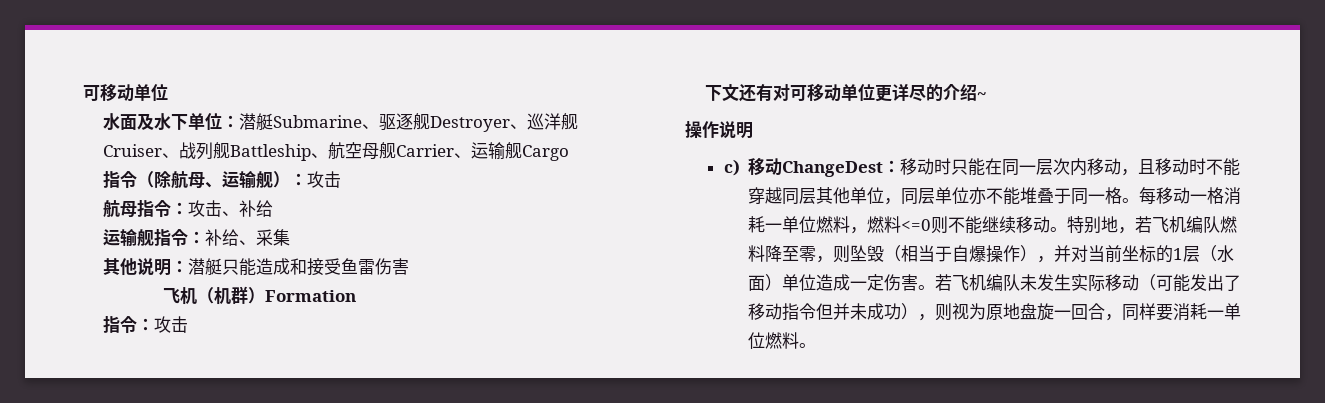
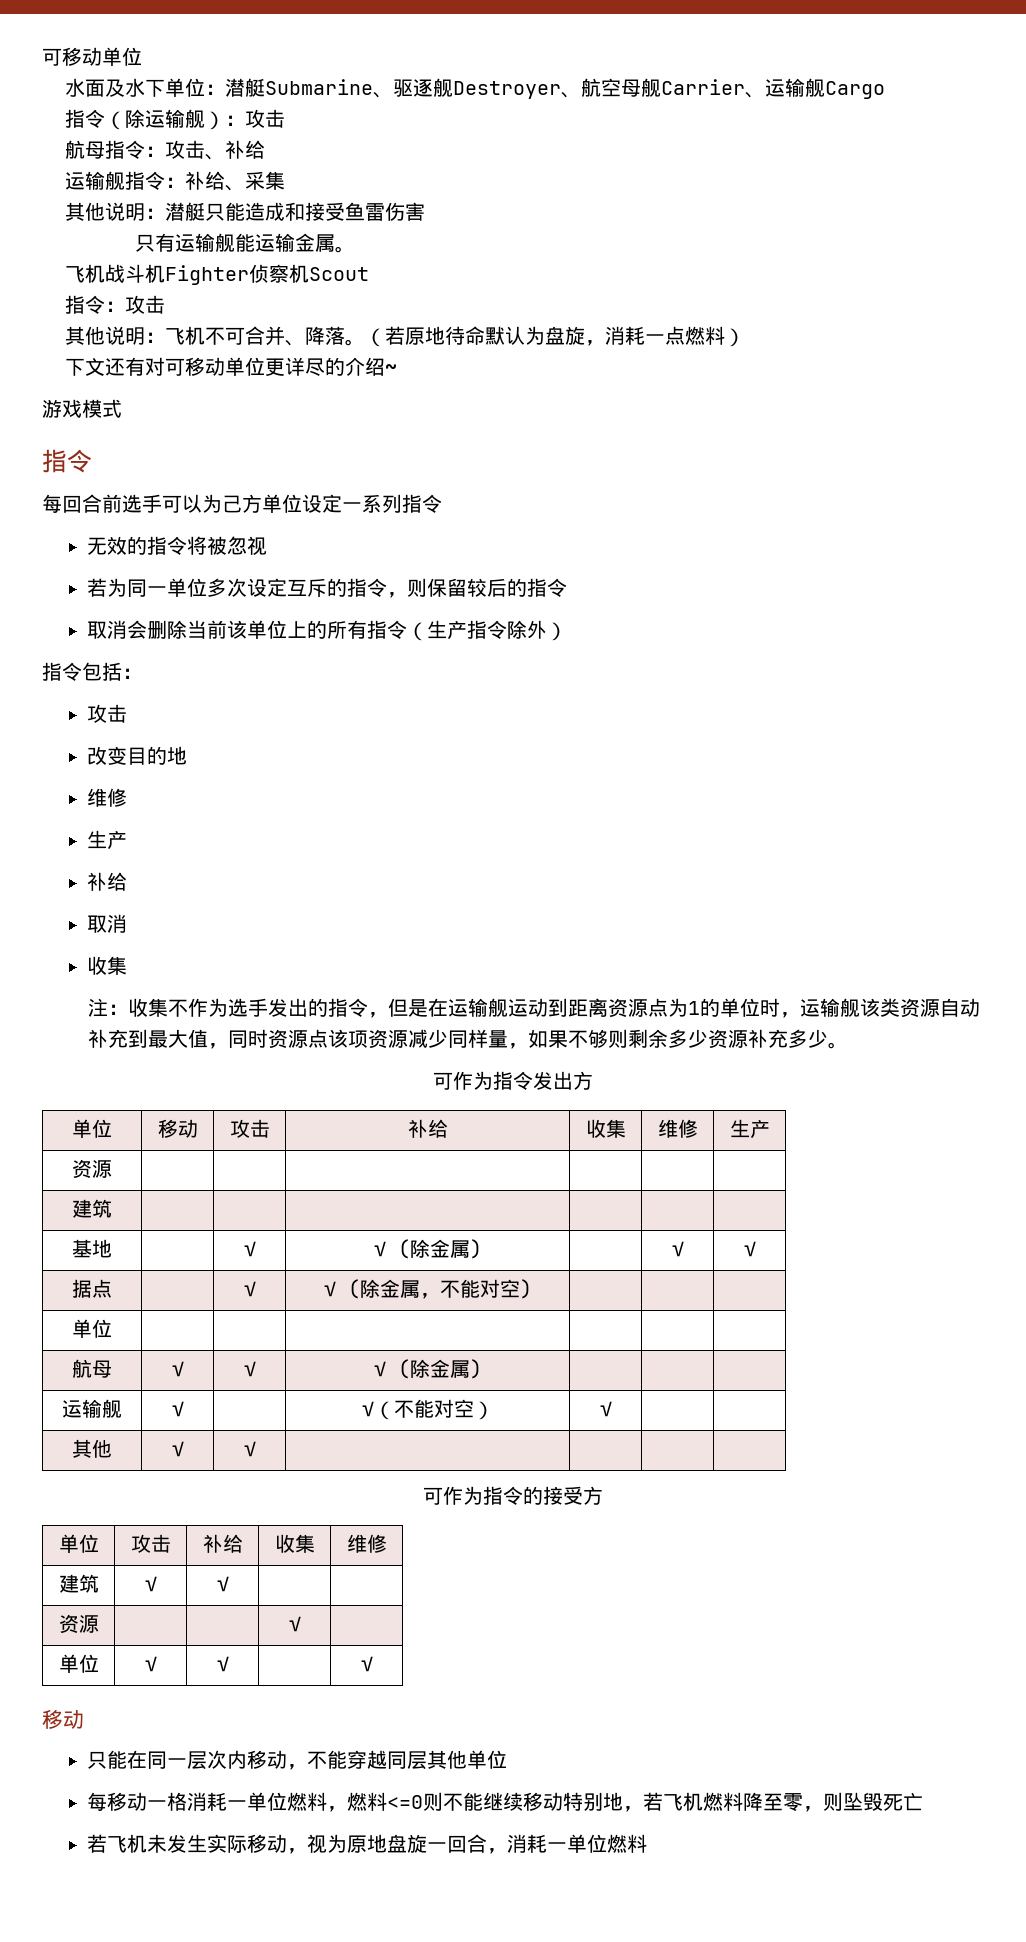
[526,113,578,130] [102,142,328,161] 巡洋舰Cruiser、战列舰Battleship、 -> (582, 95) none
[170,171,222,189] 航母、 -> (146, 118) none
[162,286,356,305] [102,316,188,334] 飞机（机群）Formation // 指令：攻击 -> [134,233,355,253] [65,264,370,285] [65,295,166,314] [65,326,746,347] 只有运输舰能运输金属。 // 飞机战斗机Fighter侦察机Scout // 指令：攻击 // 其他说明：飞机不可合并、降落。（若原地待命默认为盘旋，消耗一点燃料）
[685,121,753,139] [723,158,952,177] 操作说明 // c)移动ChangeDest：移动时 -> [42,399,122,418] [42,449,92,473] [42,494,442,513] [87,536,268,556] [87,578,568,598] [87,620,568,641] [42,662,142,681] [87,704,128,723] [87,746,188,765] [87,788,128,807] [87,830,128,849] [87,872,128,891] [87,914,128,933] [87,956,128,975] [88,998,981,1018] [88,1029,849,1049] [433,1071,593,1090] [72,1119,112,1138] [157,1119,198,1138] [229,1119,270,1138] [407,1119,448,1138] [585,1119,626,1138] [657,1119,698,1138] [729,1119,770,1138] [72,1159,112,1179] [72,1199,112,1218] [72,1239,112,1258] [243,1241,256,1257] [373,1239,482,1259] [671,1241,684,1257] [743,1241,756,1257] [72,1279,112,1298] [243,1281,256,1297] [323,1279,532,1299] [72,1319,112,1338] [72,1359,112,1378] [171,1361,184,1377] [243,1361,256,1377] [373,1359,482,1379] [62,1399,122,1418] [171,1401,184,1417] [361,1399,494,1420] [599,1401,612,1417] [72,1439,112,1458] [171,1441,184,1457] [243,1441,256,1457] [423,1486,603,1505] [58,1534,99,1553] [130,1534,171,1553] [202,1534,243,1553] [274,1534,315,1553] [346,1534,387,1553] [58,1574,99,1593] [144,1576,157,1592] [216,1576,229,1592] [58,1614,99,1634] [288,1616,301,1632] [58,1654,99,1673] [144,1656,157,1672] [216,1656,229,1672] [360,1656,373,1672] [42,1709,84,1729] 游戏模式 // 指令 // 每回合前选手可以为己方单位设定一系列指令 // 无效的指令将被忽视 // 若为同一单位多次设定互斥的指令，则保留较后的指令 // 取消会删除当前该单位上的所有指令（生产指令除外） // 指令包括： // 攻击 // 改变目的地 // 维修 // 生产 // 补给 // 取消 // 收集 // 注：收集不作为选手发出的指令，但是在运输舰运动到距离资源点为1的单位时，运输舰该类资源自动补充到最大值，同时资源点该项资源减少同样量，如果不够则剩余多少资源补充多少。 // 可作为指令发出方 // 单位 | 移动 | 攻击 | 补给 | 收集 | 维修 | 生产 // 资源 | | | | | | // 建筑 | | | | | | // 基地 | | √ | √ (除金属) | | √ | √ // 据点 | | √ | √ (除金属，不能对空) | | | // 单位 | | | | | | // 航母 | √ | √ | √ (除金属) | | | // 运输舰 | √ | | √（不能对空） | √ | | // 其他 | √ | √ | | | | // 可作为指令的接受方 // 单位 | 攻击 | 补给 | 收集 | 维修 // 建筑 | √ | √ | | // 资源 | | | √ | // 单位 | √ | √ | | √ // 移动 //
[1138,158,1207,175] 且移动时 -> (308, 1767) none
[884,187,1140,205] ，同层单位亦不能堆叠于同一格。 -> (508, 1759) //
[1050,227,1068,232] 。 -> (564, 1801) none
[1186,216,1221,233] 编队 -> (704, 1801) none
[884,245,1235,263] [748,274,1242,292] [748,303,953,321] （相当于自爆操作），并对当前坐标的1层（水面）单位造成一定伤害。若飞机编队未发生实际移动（可能发出了移动指令但并未成功），则 -> [883,1792,924,1811] [87,1834,308,1854] 死亡 // 若飞机未发生实际移动，
[1122,303,1242,321] [748,332,817,349] 同样要消耗一单位燃料。 -> [507,1834,648,1853] 消耗一单位燃料

